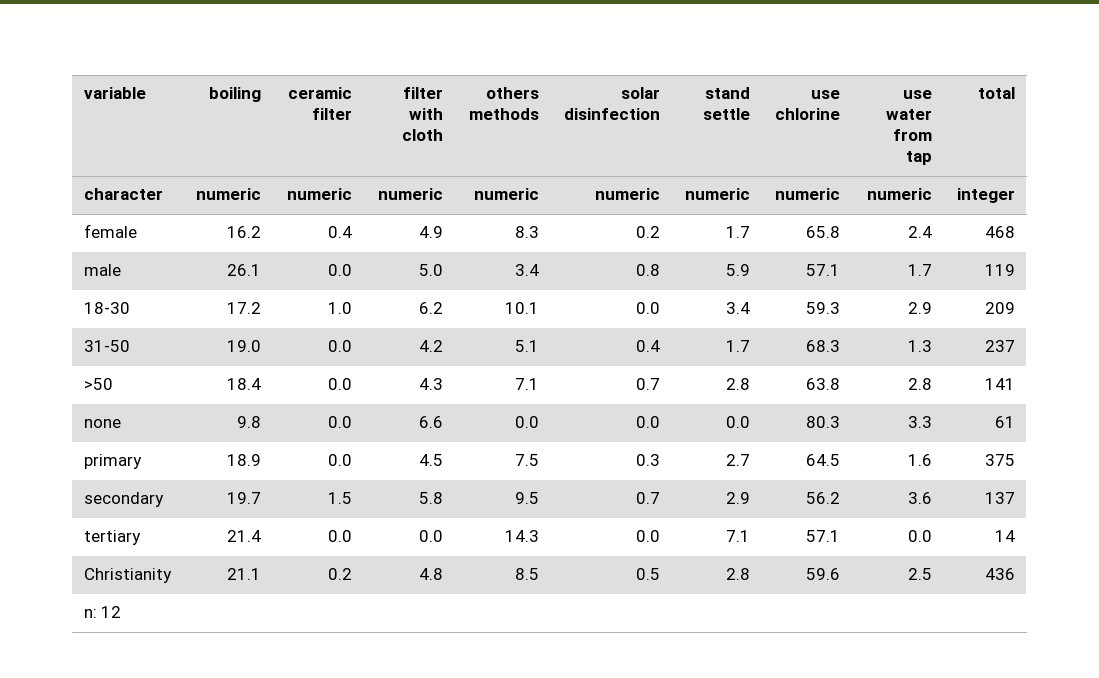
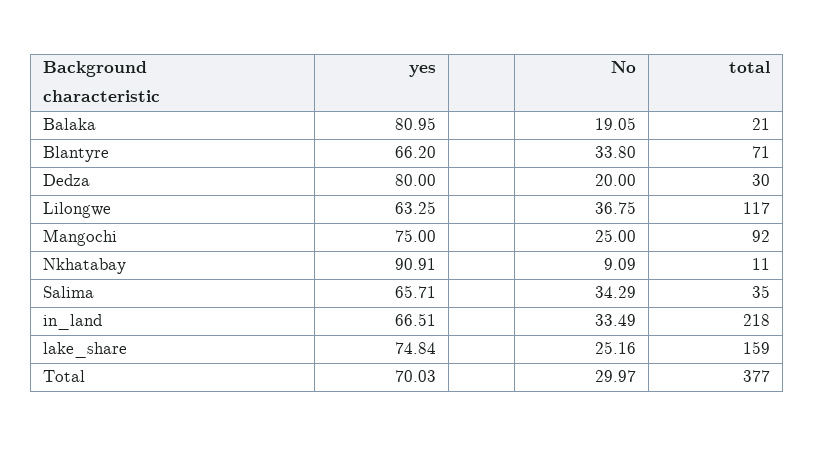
[83,87,146,99] [209,87,262,102] [288,87,353,99] [312,108,353,120] [403,87,444,99] [409,108,444,120] [402,129,444,141] [486,87,540,99] [469,108,540,120] [621,87,661,99] [564,108,661,120] [705,87,751,99] [703,108,751,120] [811,90,841,99] [775,108,841,120] [903,90,933,99] [886,109,933,120] [893,129,933,141] [906,151,933,165] [978,87,1016,99] [83,188,163,200] [196,188,262,200] [287,188,353,200] [378,188,444,200] [474,188,540,200] [595,188,661,200] [685,188,751,200] [775,188,841,200] [867,188,933,200] [957,188,1016,203] [83,224,137,238] [227,226,262,238] [328,226,353,238] [419,226,444,238] [515,226,540,238] [636,226,661,238] [726,226,751,238] [806,226,841,238] [908,226,933,238] [985,226,1016,238] [83,264,121,276] [227,264,262,276] [328,264,353,276] [419,264,444,276] [515,264,540,276] [636,264,661,276] [726,264,751,276] [806,264,841,276] [908,264,933,276] [985,264,1016,276] [83,302,130,314] [227,302,262,314] [328,302,353,314] [419,302,444,314] [505,302,540,314] [636,302,661,314] [726,302,751,314] [806,302,841,314] [908,302,933,314] [985,302,1016,314] [83,340,130,352] [227,340,262,352] [328,340,353,352] [419,340,444,352] [515,340,540,352] [636,340,661,352] [726,340,751,352] [806,340,841,352] [908,340,933,352] [985,340,1016,352] [83,378,113,390] [227,378,262,390] [328,378,353,390] [419,378,444,390] [515,378,540,390] [636,378,661,390] [726,378,751,390] [806,378,841,390] [908,378,933,390] [985,378,1016,390] [83,419,121,428] [237,416,262,428] [328,416,353,428] [419,416,444,428] [515,416,540,428] [636,416,661,428] [726,416,751,428] [806,416,841,428] [908,416,933,428] [995,416,1016,428] [83,454,142,469] [227,454,262,466] [328,454,353,466] [419,454,444,466] [515,454,540,466] [636,454,661,466] [726,454,751,466] [806,454,841,466] [908,454,933,466] [985,454,1016,466] [83,492,164,507] [227,492,262,504] [328,492,353,504] [419,492,444,504] [515,492,540,504] [636,492,661,504] [726,492,751,504] [806,492,841,504] [908,492,933,504] [985,492,1016,504] [83,530,141,545] [227,530,262,542] [328,530,353,542] [419,530,444,542] [505,530,540,542] [636,530,661,542] [726,530,751,542] [806,530,841,542] [908,530,933,542] [995,530,1016,542] [83,568,172,583] [227,568,262,580] [328,568,353,580] [419,568,444,580] [515,568,540,580] [636,568,661,580] [726,568,751,580] [806,568,841,580] [908,568,933,580] [985,568,1016,580] [83,606,122,618] variable | boiling | ceramic filter | filter with cloth | others methods | solar disinfection | stand settle | use chlorine | use water from tap | total // character | numeric | numeric | numeric | numeric | numeric | numeric | numeric | numeric | integer // female | 16.2 | 0.4 | 4.9 | 8.3 | 0.2 | 1.7 | 65.8 | 2.4 | 468 // male | 26.1 | 0.0 | 5.0 | 3.4 | 0.8 | 5.9 | 57.1 | 1.7 | 119 // 18-30 | 17.2 | 1.0 | 6.2 | 10.1 | 0.0 | 3.4 | 59.3 | 2.9 | 209 // 31-50 | 19.0 | 0.0 | 4.2 | 5.1 | 0.4 | 1.7 | 68.3 | 1.3 | 237 // >50 | 18.4 | 0.0 | 4.3 | 7.1 | 0.7 | 2.8 | 63.8 | 2.8 | 141 // none | 9.8 | 0.0 | 6.6 | 0.0 | 0.0 | 0.0 | 80.3 | 3.3 | 61 // primary | 18.9 | 0.0 | 4.5 | 7.5 | 0.3 | 2.7 | 64.5 | 1.6 | 375 // secondary | 19.7 | 1.5 | 5.8 | 9.5 | 0.7 | 2.9 | 56.2 | 3.6 | 137 // tertiary | 21.4 | 0.0 | 0.0 | 14.3 | 0.0 | 7.1 | 57.1 | 0.0 | 14 // Christianity | 21.1 | 0.2 | 4.8 | 8.5 | 0.5 | 2.8 | 59.6 | 2.5 | 436 // n: 12 -> [42,61,147,77] [42,90,160,102] [409,65,437,77] [611,61,637,73] [729,61,771,73] [42,118,96,130] [395,117,437,130] [595,117,637,130] [752,118,771,130] [42,146,109,162] [395,146,437,158] [595,146,637,158] [752,146,771,158] [42,174,90,186] [395,174,437,186] [595,174,637,186] [752,174,771,186] [42,202,111,218] [395,201,437,214] [595,201,637,214] [743,202,771,214] [42,229,117,246] [395,229,437,242] [595,229,637,242] [752,230,771,242] [42,258,126,274] [395,258,437,270] [604,258,637,270] [752,258,771,270] [42,286,94,298] [395,285,437,298] [595,286,637,298] [752,285,771,298] [42,314,102,330] [395,313,437,326] [595,314,637,326] [743,314,771,326] [42,342,127,358] [395,342,437,354] [595,341,637,354] [743,341,771,354] [42,370,85,382] [395,370,437,382] [595,370,637,382] [743,370,771,382] Background // characteristic | yes | | No | total // Balaka | 80.95 | | 19.05 | 21 // Blantyre | 66.20 | | 33.80 | 71 // Dedza | 80.00 | | 20.00 | 30 // Lilongwe | 63.25 | | 36.75 | 117 // Mangochi | 75.00 | | 25.00 | 92 // Nkhatabay | 90.91 | | 9.09 | 11 // Salima | 65.71 | | 34.29 | 35 // in_land | 66.51 | | 33.49 | 218 // lake_share | 74.84 | | 25.16 | 159 // Total | 70.03 | | 29.97 | 377

